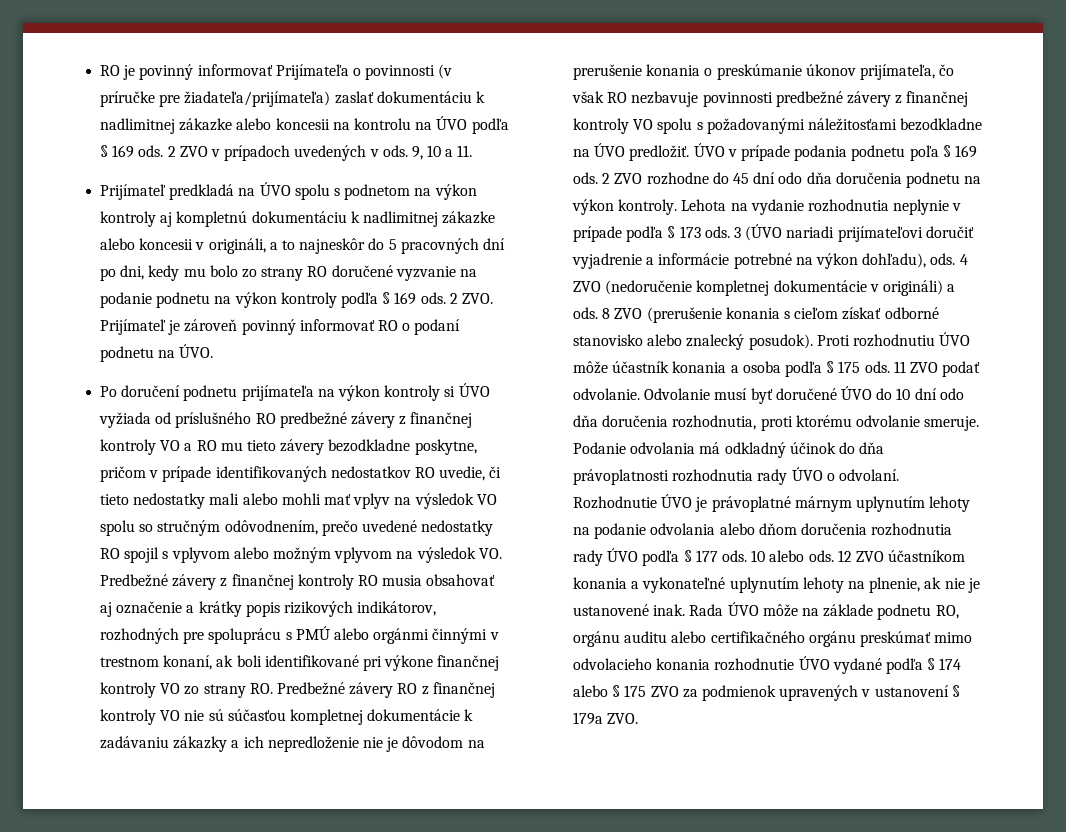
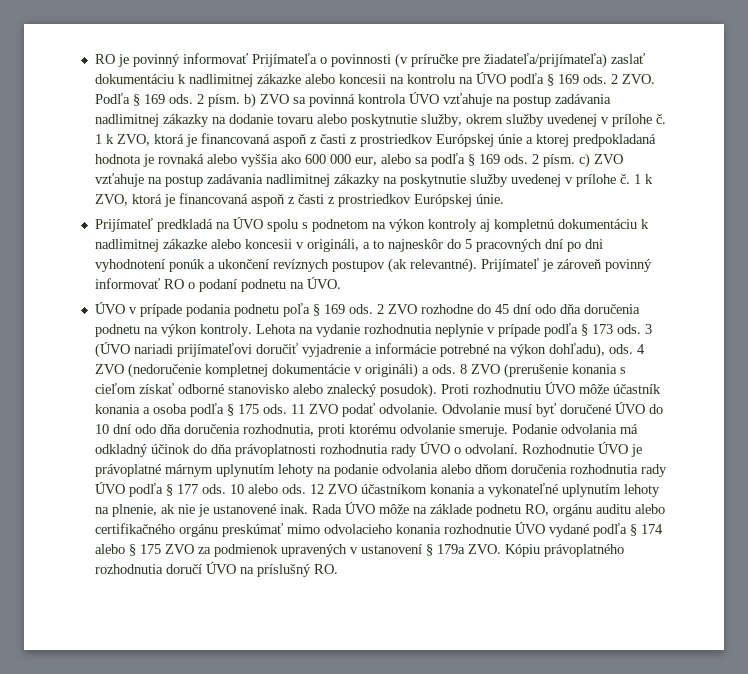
[179,145,473,161] ZVO v prípadoch uvedených v ods. 9, 10 a 11. -> [621,74,655,84] [94,92,611,108] [94,114,666,127] [94,133,656,147] [94,153,623,168] [94,173,653,187] [94,193,504,207] ZVO. Podľa § 169 ods. 2 písm. b) ZVO sa povinná kontrola ÚVO vzťahuje na postup zadávania nadlimitnej zákazky na dodanie tovaru alebo poskytnutie služby, okrem služby uvedenej v prílohe č. 1 k ZVO, ktorá je financovaná aspoň z časti z prostriedkov Európskej únie a ktorej predpokladaná hodnota je rovnaká alebo vyššia ako 600 000 eur, alebo sa podľa § 169 ods. 2 písm. c) ZVO vzťahuje na postup zadávania nadlimitnej zákazky na poskytnutie služby uvedenej v prílohe č. 1 k ZVO, ktorá je financovaná aspoň z časti z prostriedkov Európskej únie.
[120,265,477,281] [100,292,493,308] dni, kedy mu bolo zo strany RO doručené vyzvanie na podanie podnetu na výkon kontroly podľa § 169 ods. 2 ZVO. -> [584,239,603,249] [94,258,477,273] dni vyhodnotení ponúk a ukončení revíznych postupov (ak relevantné).
[100,383,490,401] [99,412,473,428] [100,439,477,455] [100,466,502,482] [100,493,497,509] [100,520,494,536] [100,547,502,563] [100,574,496,590] [100,601,437,617] [100,626,499,644] [100,655,500,671] [100,682,495,698] [100,709,474,725] [100,736,485,752] [573,64,955,80] [572,91,969,107] [573,118,983,134] [573,143,690,161] Po doručení podnetu prijímateľa na výkon kontroly si ÚVO vyžiada od príslušného RO predbežné závery z finančnej kontroly VO a RO mu tieto závery bezodkladne poskytne, pričom v prípade identifikovaných nedostatkov RO uvedie, či tieto nedostatky mali alebo mohli mať vplyv na výsledok VO spolu so stručným odôvodnením, prečo uvedené nedostatky RO spojil s vplyvom alebo možným vplyvom na výsledok VO. Predbežné závery z finančnej kontroly RO musia obsahovať aj označenie a krátky popis rizikových indikátorov, rozhodných pre spoluprácu s PMÚ alebo orgánmi činnými v trestnom konaní, ak boli identifikované pri výkone finančnej kontroly VO zo strany RO. Predbežné závery RO z finančnej kontroly VO nie sú súčasťou kompletnej dokumentácie k zadávaniu zákazky a ich nepredloženie nie je dôvodom na prerušenie konania o preskúmanie úkonov prijímateľa, čo však RO nezbavuje povinnosti predbežné závery z finančnej kontroly VO spolu s požadovanými náležitosťami bezodkladne na ÚVO predložiť. -> (341, 283) none
(639, 718) none -> [504,544,624,557] [94,562,338,577] Kópiu právoplatného rozhodnutia doručí ÚVO na príslušný RO.

